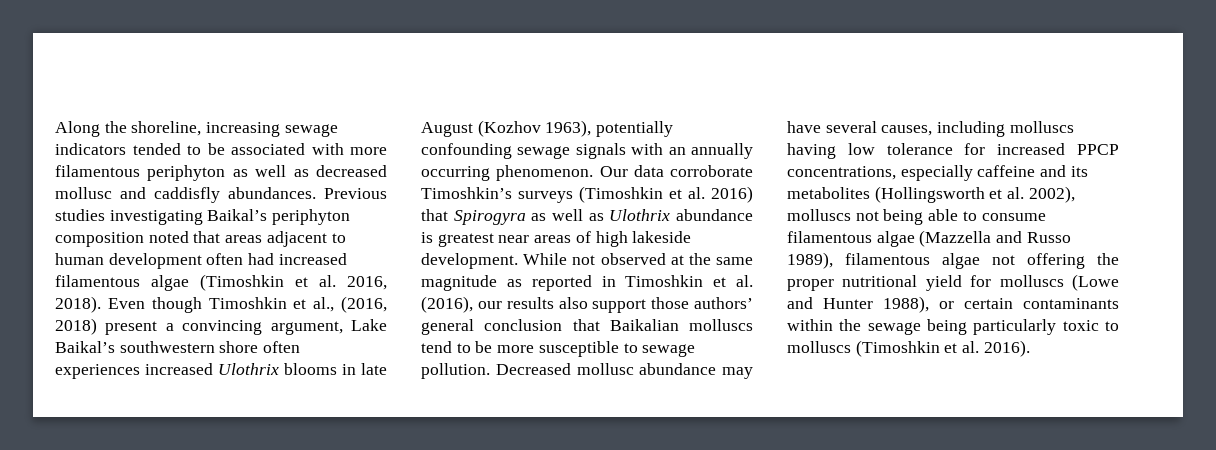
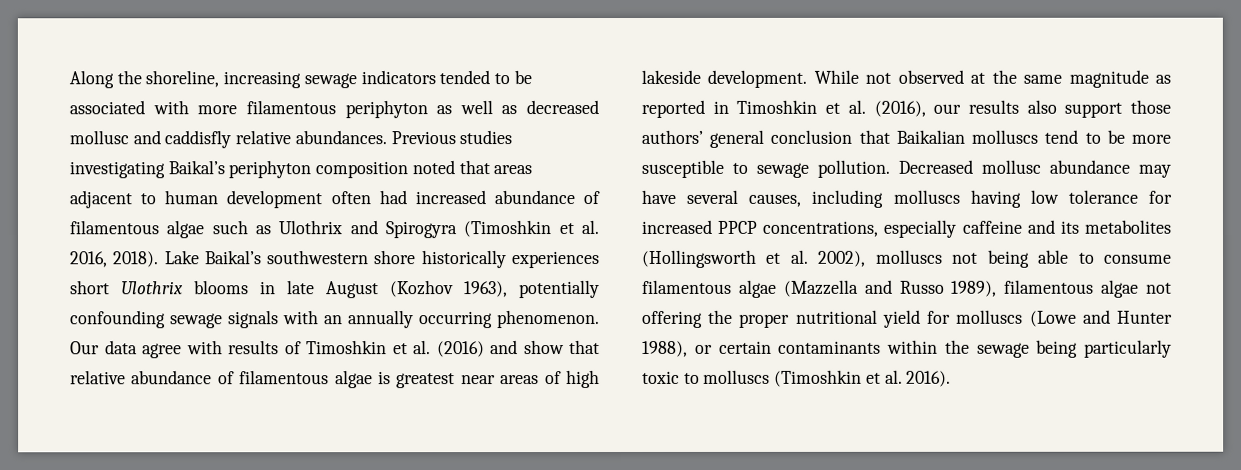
(220, 195) none -> [235,130,292,145] relative
[55,275,189,291] filamentous algae -> [493,190,600,205] [69,220,458,239] abundance of filamentous algae such as Ulothrix and Spirogyra
[107,296,387,313] [55,318,343,335] Even though Timoshkin et al., (2016, 2018) present a convincing argument, -> (160, 259) none
[263,341,301,353] [55,363,213,379] often experiences increased -> [421,250,600,269] [70,280,110,295] historically experiences short
[670,165,753,177] [421,186,753,203] [421,209,754,225] corroborate Timoshkin’s surveys (Timoshkin et al. 2016) that Spirogyra as well as Ulothrix abundance -> [142,340,600,359] [70,370,373,389] agree with results of Timoshkin et al. (2016) and show that relative abundance of filamentous algae

